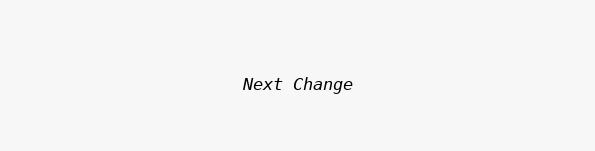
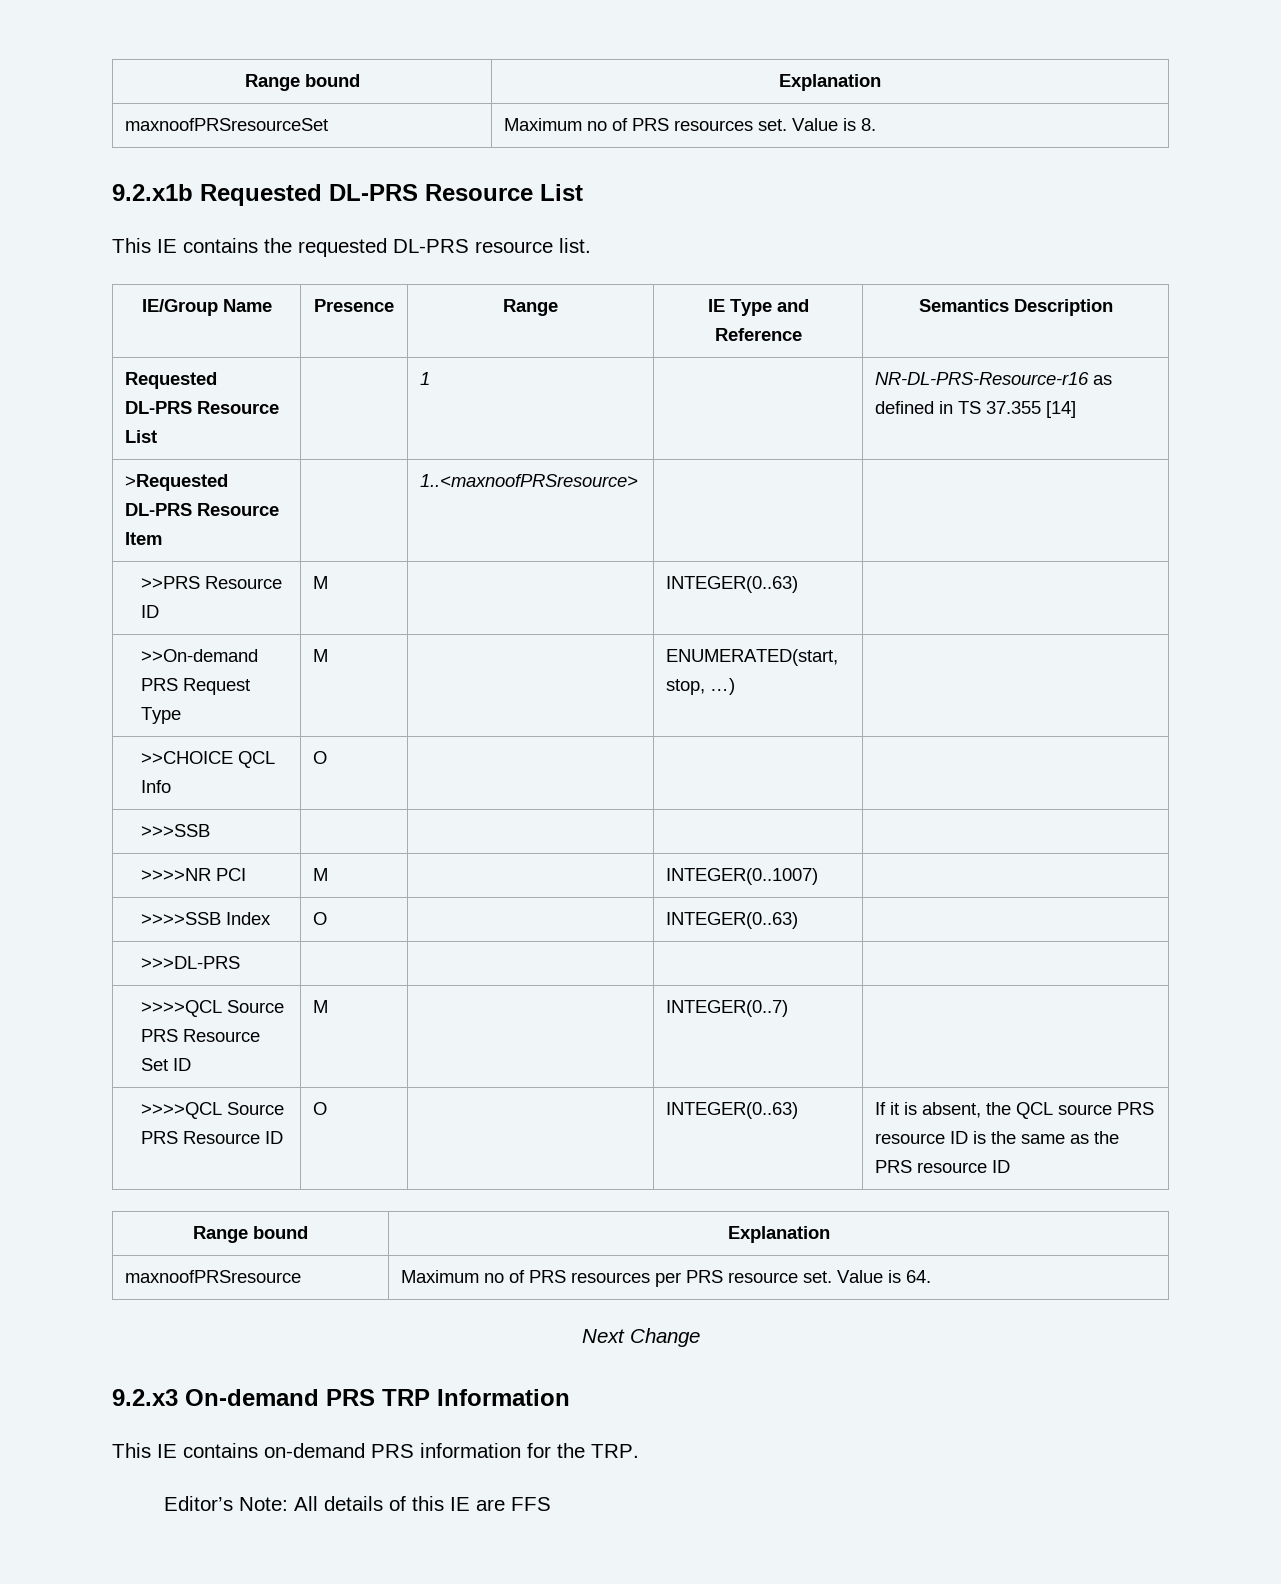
[241,77,353,94] Next Change -> [244,74,360,91] [778,74,881,91] [125,118,329,131] [504,118,877,131] [112,184,583,206] [112,238,591,257] [141,299,272,316] [314,299,394,312] [503,299,558,316] [707,299,809,316] [714,328,802,341] [918,299,1113,316] [125,372,218,389] [125,401,280,414] [125,430,158,443] [420,372,431,385] [875,372,1113,385] [875,401,1077,418] [125,474,229,491] [125,503,280,516] [125,532,163,545] [420,474,639,487] [140,576,282,589] [140,605,159,618] [313,576,329,589] [666,576,799,593] [140,649,258,662] [140,678,250,695] [140,707,181,724] [313,649,329,662] [666,649,839,666] [666,678,736,695] [140,751,275,768] [140,780,171,793] [313,751,328,764] [140,824,210,837] [140,868,246,881] [313,868,329,881] [666,868,819,885] [140,912,271,925] [313,912,328,925] [666,912,799,929] [140,956,240,969] [140,1000,284,1017] [140,1029,260,1042] [140,1058,191,1071] [313,1000,329,1013] [666,1000,789,1017] [140,1102,284,1119] [140,1131,283,1144] [313,1102,328,1115] [666,1102,799,1119] [875,1102,1155,1119] [875,1131,1120,1144] [875,1160,1011,1173] [193,1226,308,1243] [727,1226,830,1243] [125,1270,302,1283] [401,1270,932,1287] [581,1328,700,1347] [112,1389,570,1406] [112,1443,639,1458] [163,1496,551,1511] Range bound | Explanation // maxnoofPRSresourceSet | Maximum no of PRS resources set. Value is 8. // 9.2.x1b Requested DL-PRS Resource List // This IE contains the requested DL-PRS resource list. // IE/Group Name | Presence | Range | IE Type and Reference | Semantics Description // Requested DL-PRS Resource List | | 1 | | NR-DL-PRS-Resource-r16 as defined in TS 37.355 [14] // >Requested DL-PRS Resource Item | | 1..<maxnoofPRSresource> | | // >>PRS Resource ID | M | | INTEGER(0..63) | // >>On-demand PRS Request Type | M | | ENUMERATED(start, stop, …) | // >>CHOICE QCL Info | O | | | // >>>SSB | | | | // >>>>NR PCI | M | | INTEGER(0..1007) | // >>>>SSB Index | O | | INTEGER(0..63) | // >>>DL-PRS | | | | // >>>>QCL Source PRS Resource Set ID | M | | INTEGER(0..7) | // >>>>QCL Source PRS Resource ID | O | | INTEGER(0..63) | If it is absent, the QCL source PRS resource ID is the same as the PRS resource ID // Range bound | Explanation // maxnoofPRSresource | Maximum no of PRS resources per PRS resource set. Value is 64. // Next Change // 9.2.x3 On-demand PRS TRP Information // This IE contains on-demand PRS information for the TRP. // Editor’s Note: All details of this IE are FFS

